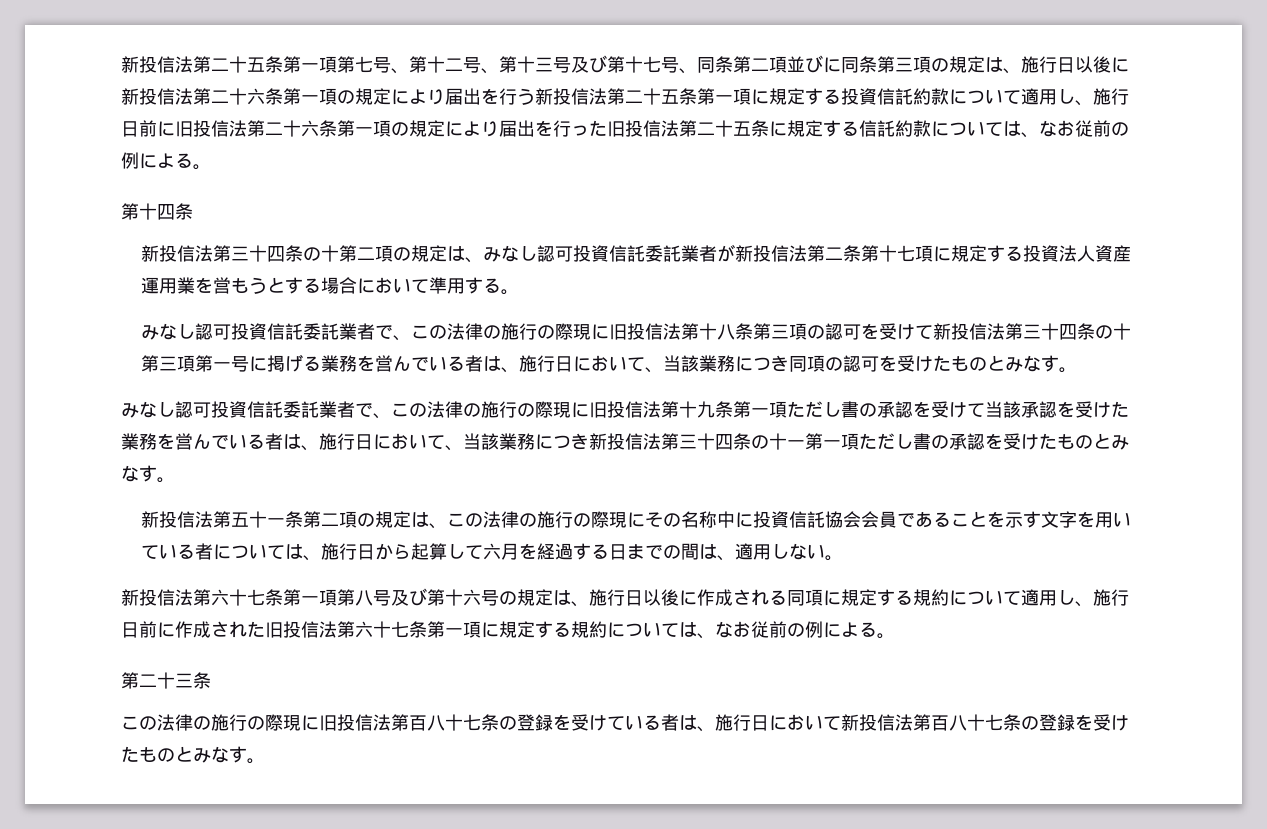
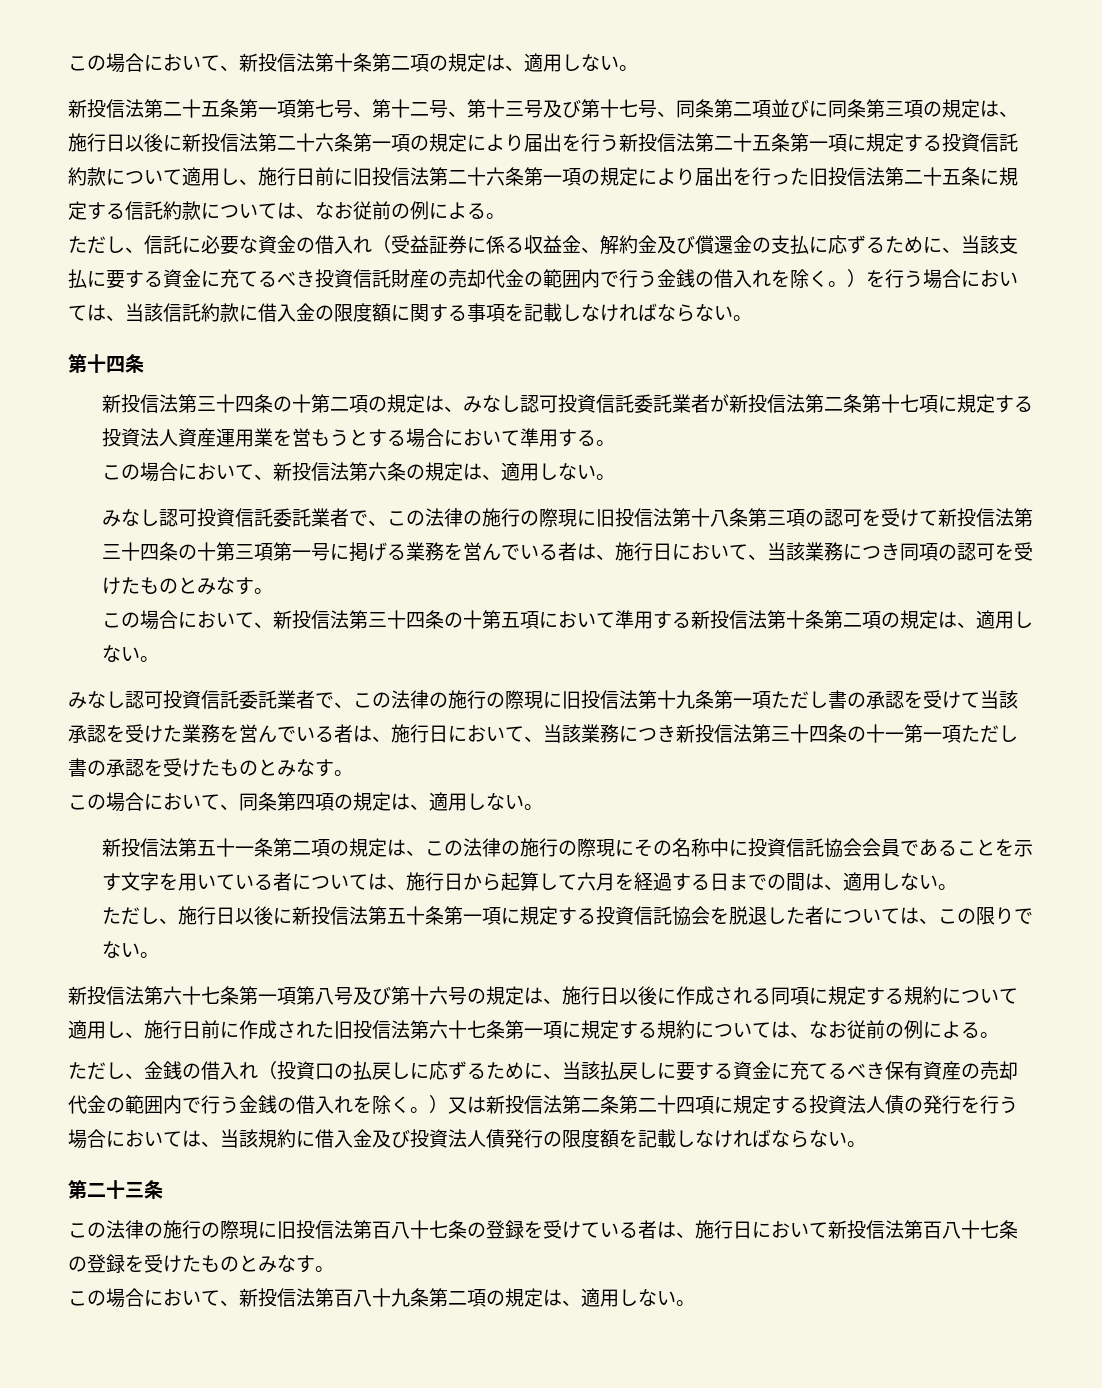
(121, 64) none -> [68,53,638,73] この場合において、新投信法第十条第二項の規定は、適用しない。 //
(211, 167) none -> [68,235,1018,255] [68,269,1018,289] [68,303,752,322] // ただし、信託に必要な資金の借入れ（受益証券に係る収益金、解約金及び償還金の支払に応ずるために、当該支払に要する資金に充てるべき投資信託財産の売却代金の範囲内で行う金銭の借入れを除く。）を行う場合においては、当該信託約款に借入金の限度額に関する事項を記載しなければならない。
(519, 292) none -> [102,462,616,482] // この場合において、新投信法第六条の規定は、適用しない。
(1077, 370) none -> [102,610,1034,630] [102,645,160,662] // この場合において、新投信法第三十四条の十第五項において準用する新投信法第十条第二項の規定は、適用しない。
(175, 480) none -> [68,792,543,812] // この場合において、同条第四項の規定は、適用しない。
(843, 558) none -> [102,906,1034,926] [102,941,160,958] // ただし、施行日以後に新投信法第五十条第一項に規定する投資信託協会を脱退した者については、この限りでない。
(895, 636) none -> [68,1061,1018,1081] [68,1095,1018,1114] [68,1129,866,1149] // ただし、金銭の借入れ（投資口の払戻しに応ずるために、当該払戻しに要する資金に充てるべき保有資産の売却代金の範囲内で行う金銭の借入れを除く。）又は新投信法第二条第二十四項に規定する投資法人債の発行を行う場合においては、当該規約に借入金及び投資法人債発行の限度額を記載しなければならない。
(265, 761) none -> [68,1288,695,1308] // この場合において、新投信法第百八十九条第二項の規定は、適用しない。

